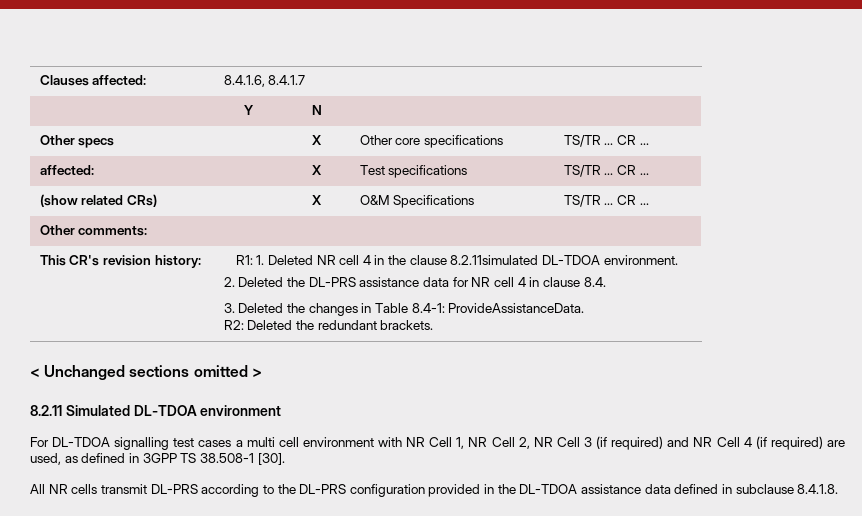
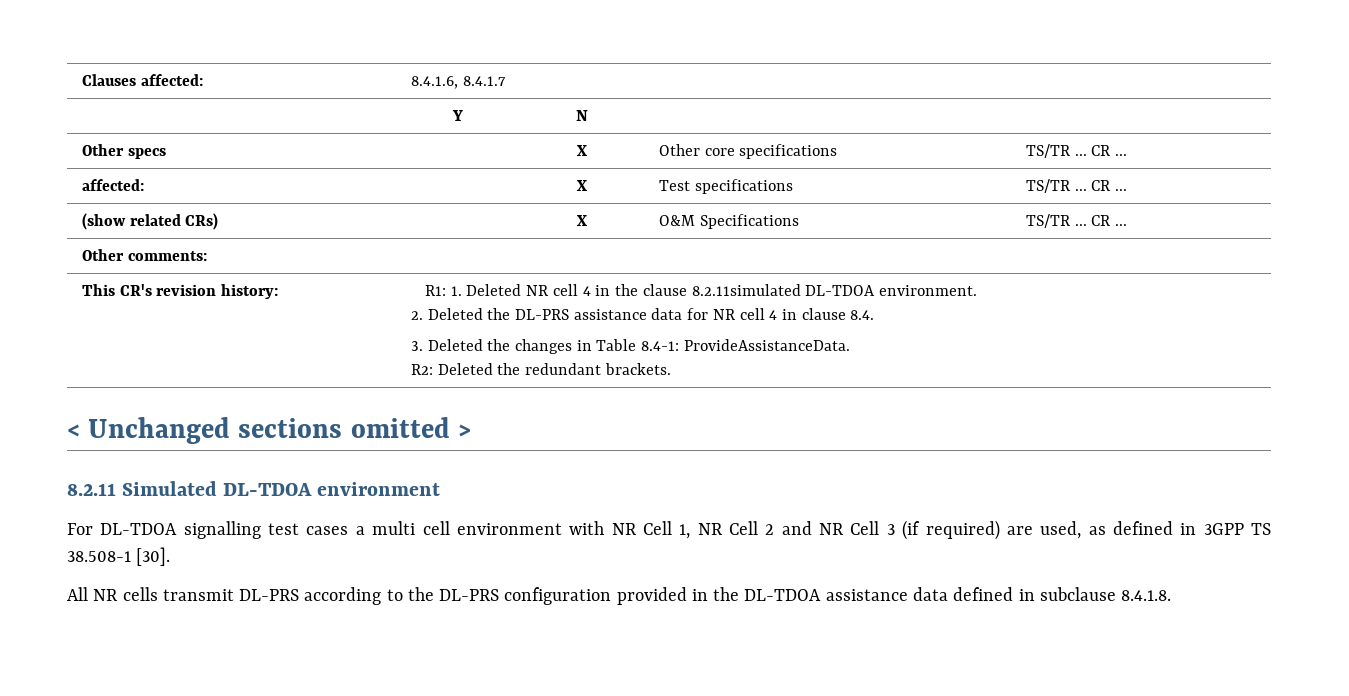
[518,437,530,449] 2, -> [765,521,812,535] 2 and
[667,436,823,450] and NR Cell 4 (if required) -> (1000, 530) none

